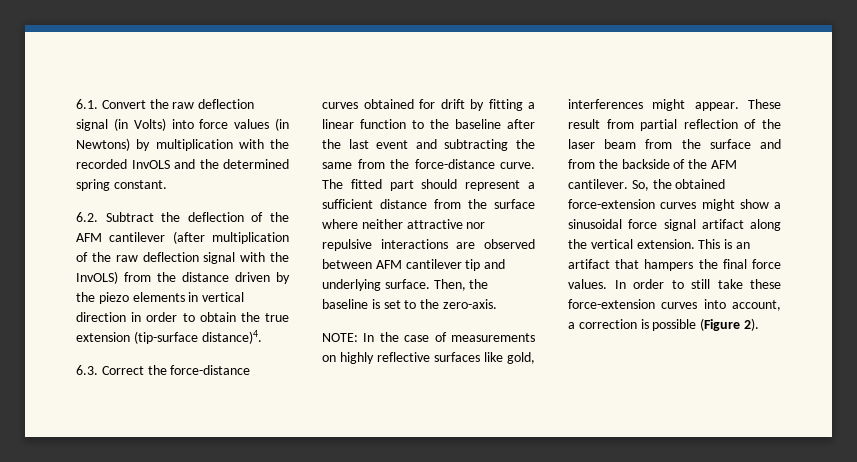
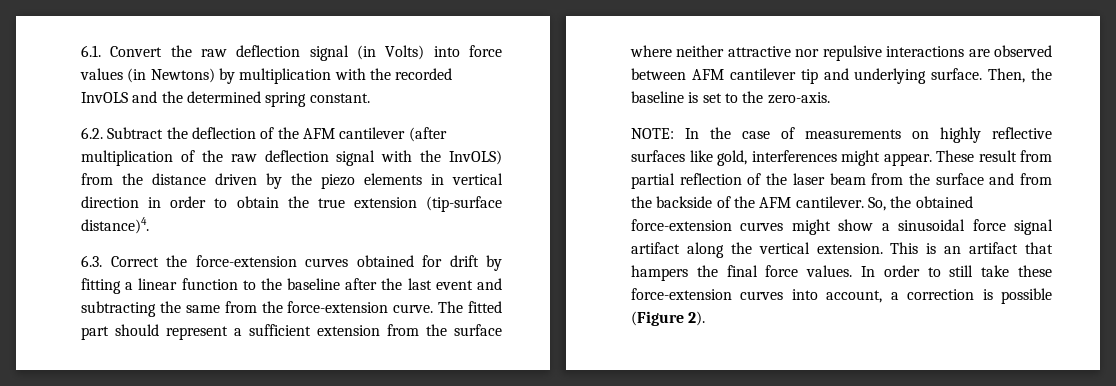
[170,365,251,375] force-distance -> [195,255,297,267] force-extension
[414,159,495,169] force-distance -> [287,301,389,313] force-extension
[380,199,427,209] distance -> [317,325,380,336] extension

